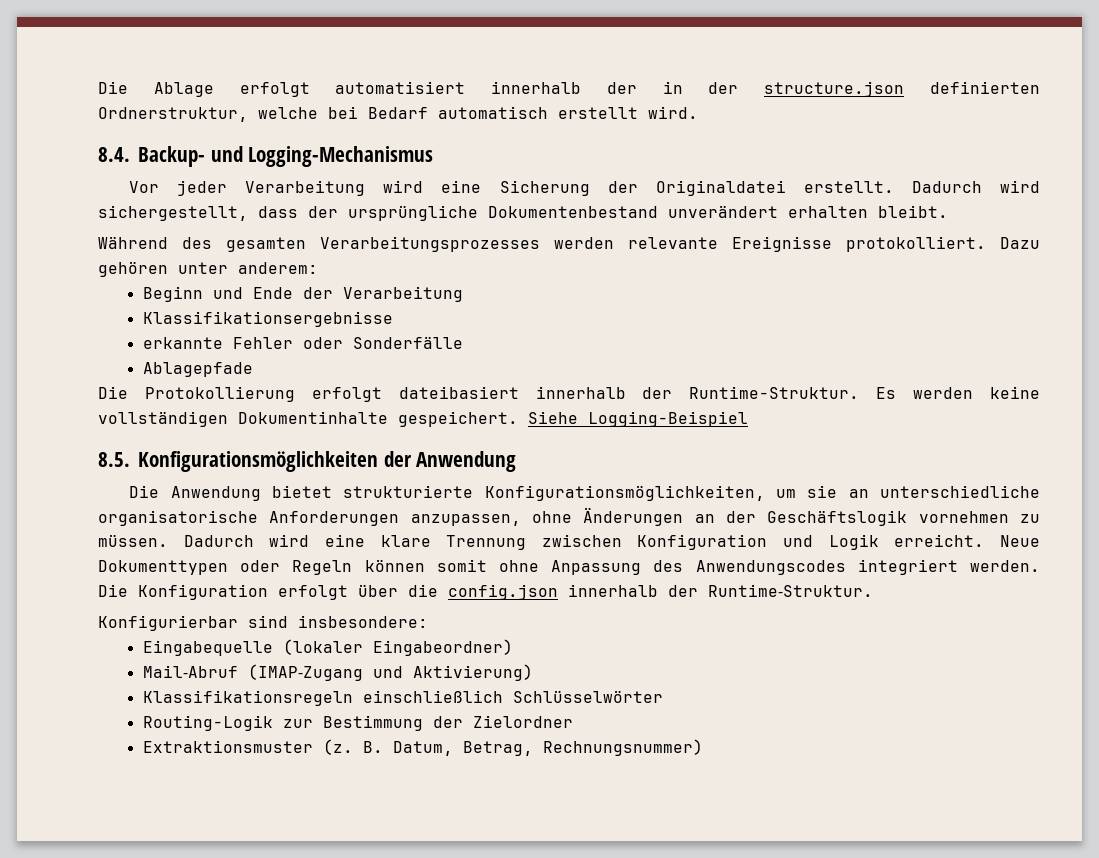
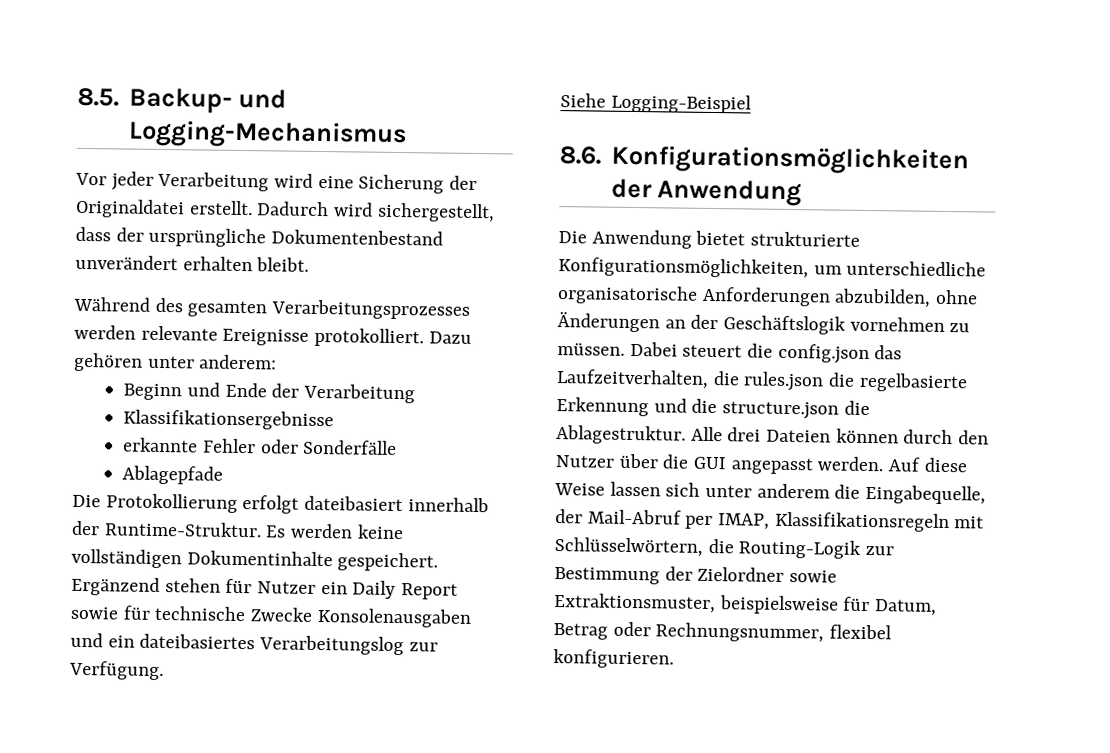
[98,81,1041,97] [98,106,698,122] [98,147,130,162] Die Ablage erfolgt automatisiert innerhalb der in der structure.json definierten Ordnerstruktur, welche bei Bedarf automatisch erstellt wird. // 8.4. -> [77,87,119,107] 8.5.
(518, 419) none -> [71,576,459,600] [70,605,472,628] [70,632,438,656] [69,660,164,681] Ergänzend stehen für Nutzer ein Daily Report sowie für technische Zwecke Konsolenausgaben und ein dateibasiertes Verarbeitungslog zur Verfügung. //
[98,452,130,467] 8.5. -> [559,146,601,165] 8.6.
[807,485,869,498] sie an -> (842, 270) none
[410,514,521,526] anzupassen, -> [834,288,932,308] abzubilden,
[183,534,1040,550] [98,559,1040,575] [98,584,873,600] [98,615,428,631] [142,639,513,656] [142,664,533,681] [142,690,663,706] Dadurch wird eine klare Trennung zwischen Konfiguration und Logik erreicht. Neue Dokumenttypen oder Regeln können somit ohne Anpassung des Anwendungscodes integriert werden. Die Konfiguration erfolgt über die config.json innerhalb der Runtime‑Struktur. // Konfigurierbar sind insbesondere: // Eingabequelle (lokaler Eingabeordner) // Mail‑Abruf (IMAP‑Zugang und Aktivierung) // Klassifikationsregeln einschließlich Schlüsselwörter // -> [629,341,903,365] [556,369,968,393] [556,397,870,420] [556,425,990,445] [555,453,967,475] [554,481,987,505] [555,509,985,533] [554,537,734,557] Dabei steuert die config.json das Laufzeitverhalten, die rules.json die regelbasierte Erkennung und die structure.json die Ablagestruktur. Alle drei Dateien können durch den Nutzer über die GUI angepasst werden. Auf diese Weise lassen sich unter anderem die Eingabequelle, der Mail-Abruf per IMAP, Klassifikationsregeln mit Schlüsselwörtern, die
[142,739,703,756] // Extraktionsmuster (z. B. Datum, Betrag, Rechnungsnummer) -> [789,570,838,583] [554,593,938,616] [553,621,893,643] [553,649,674,669] sowie Extraktionsmuster, beispielsweise für Datum, Betrag oder Rechnungsnummer, flexibel konfigurieren.

